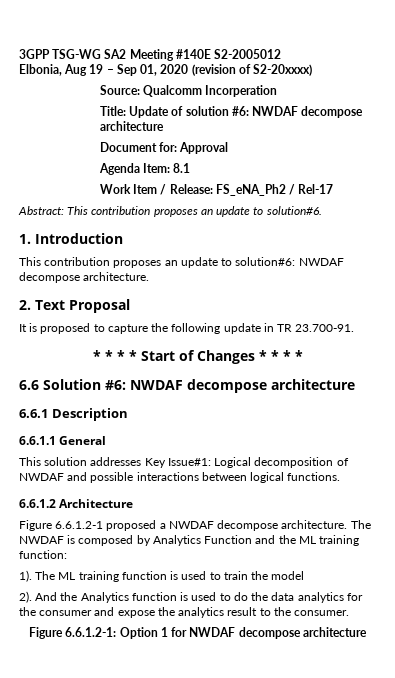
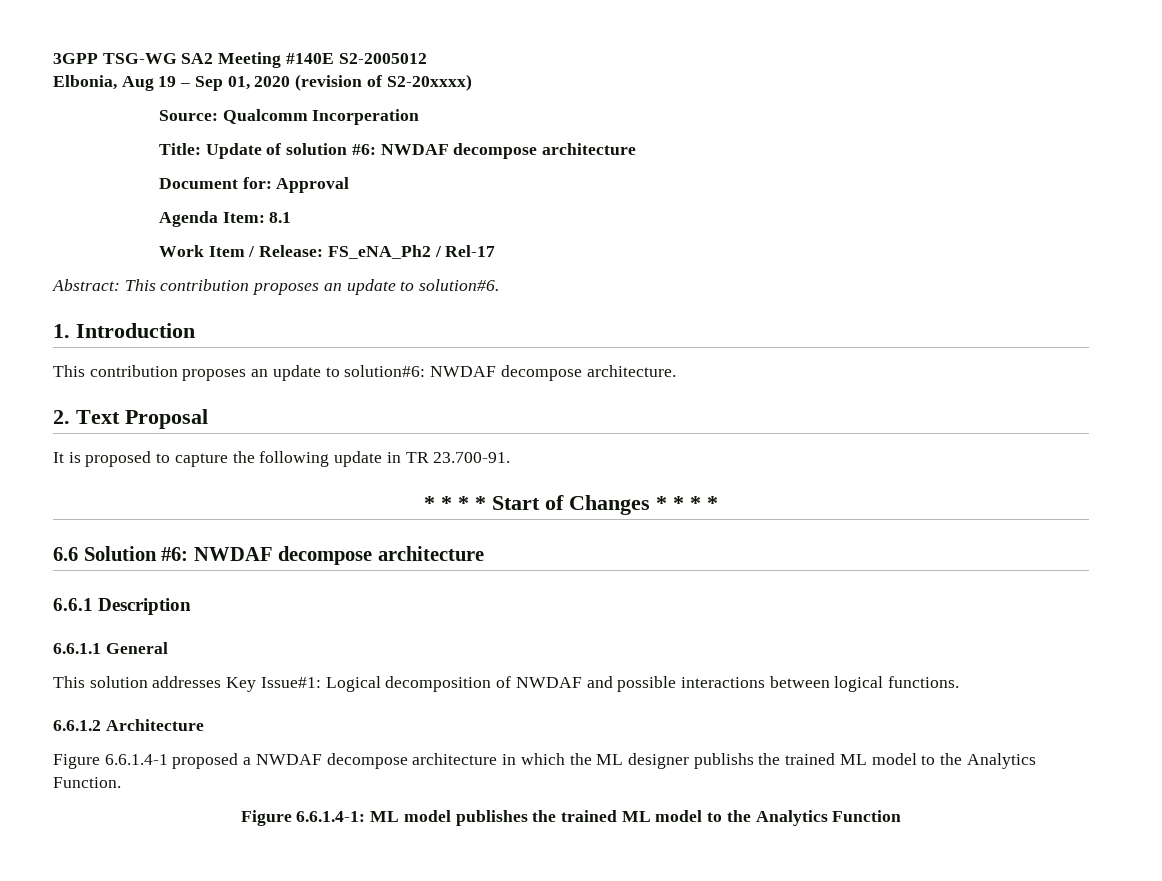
[55,521,104,529] 6.6.1.2-1 -> [104,754,168,765] 6.6.1.4-1
[281,520,371,529] [19,535,360,546] [19,550,67,559] [19,570,305,582] [19,591,363,603] [19,607,350,618] [29,627,367,639] architecture. The NWDAF is composed by Analytics Function and the ML training function: // 1). The ML training function is used to train the model // 2). And the Analytics function is used to do the data analytics for the consumer and expose the analytics result to the consumer. // Figure 6.6.1.2-1: Option 1 for NWDAF decompose architecture -> [412,753,1036,769] [53,777,121,788] [240,810,902,826] architecture in which the ML designer publishs the trained ML model to the Analytics Function. // Figure 6.6.1.4-1: ML model publishes the trained ML model to the Analytics Function

